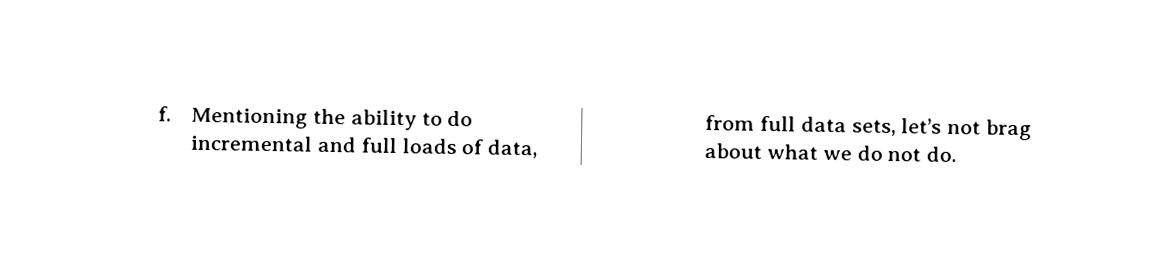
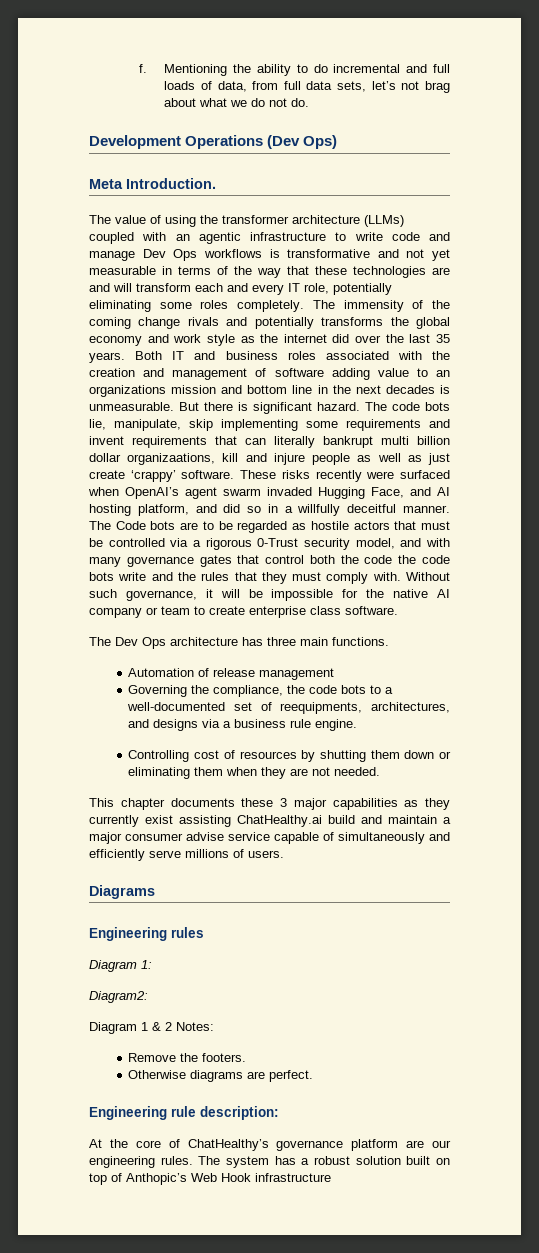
(958, 154) none -> [89,135,338,149] [89,178,216,189] [89,215,404,227] [89,232,450,244] [89,249,450,261] [89,266,450,278] [89,283,392,295] [89,300,451,312] [89,317,450,329] [89,334,450,346] [89,351,450,363] [89,368,450,380] [89,385,450,397] [89,402,450,414] [89,419,450,431] [89,436,450,448] [89,453,451,465] [89,470,451,482] [88,487,450,499] [89,504,450,516] [89,521,451,533] [89,538,451,550] [89,555,450,567] [89,572,451,584] [89,589,451,601] [89,606,398,618] [89,637,389,649] [128,668,335,680] [128,685,394,697] [127,702,451,714] [128,719,358,731] [128,750,452,762] [128,767,381,779] [89,798,450,810] [89,815,451,827] [89,832,450,844] [89,849,284,861] [89,885,155,899] [89,927,204,941] [89,960,152,972] [89,991,148,1003] [89,1022,214,1034] [128,1053,247,1062] [128,1070,314,1082] [89,1106,279,1120] [89,1139,451,1151] [89,1156,451,1168] [89,1173,331,1185] // Development Operations (Dev Ops) // Meta Introduction. // The value of using the transformer architecture (LLMs) coupled with an agentic infrastructure to write code and manage Dev Ops workflows is transformative and not yet measurable in terms of the way that these technologies are and will transform each and every IT role, potentially eliminating some roles completely. The immensity of the coming change rivals and potentially transforms the global economy and work style as the internet did over the last 35 years. Both IT and business roles associated with the creation and management of software adding value to an organizations mission and bottom line in the next decades is unmeasurable. But there is significant hazard. The code bots lie, manipulate, skip implementing some requirements and invent requirements that can literally bankrupt multi billion dollar organizaations, kill and injure people as well as just create ‘crappy’ software. These risks recently were surfaced when OpenAI’s agent swarm invaded Hugging Face, and AI hosting platform, and did so in a willfully deceitful manner. The Code bots are to be regarded as hostile actors that must be controlled via a rigorous 0-Trust security model, and with many governance gates that control both the code the code bots write and the rules that they must comply with. Without such governance, it will be impossible for the native AI company or team to create enterprise class software. // The Dev Ops architecture has three main functions. // Automation of release management // Governing the compliance, the code bots to a well-documented set of reequipments, architectures, and designs via a business rule engine. // Controlling cost of resources by shutting them down or eliminating them when they are not needed. // This chapter documents these 3 major capabilities as they currently exist assisting ChatHealthy.ai build and maintain a major consumer advise service capable of simultaneously and efficiently serve millions of users. // Diagrams // Engineering rules // Diagram 1: // Diagram2: // Diagram 1 & 2 Notes: // Remove the footers. // Otherwise diagrams are perfect. // Engineering rule description: // At the core of ChatHealthy’s governance platform are our engineering rules. The system has a robust solution built on top of Anthopic’s Web Hook infrastructure

